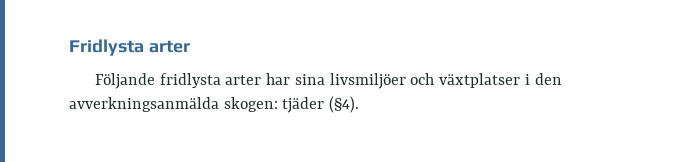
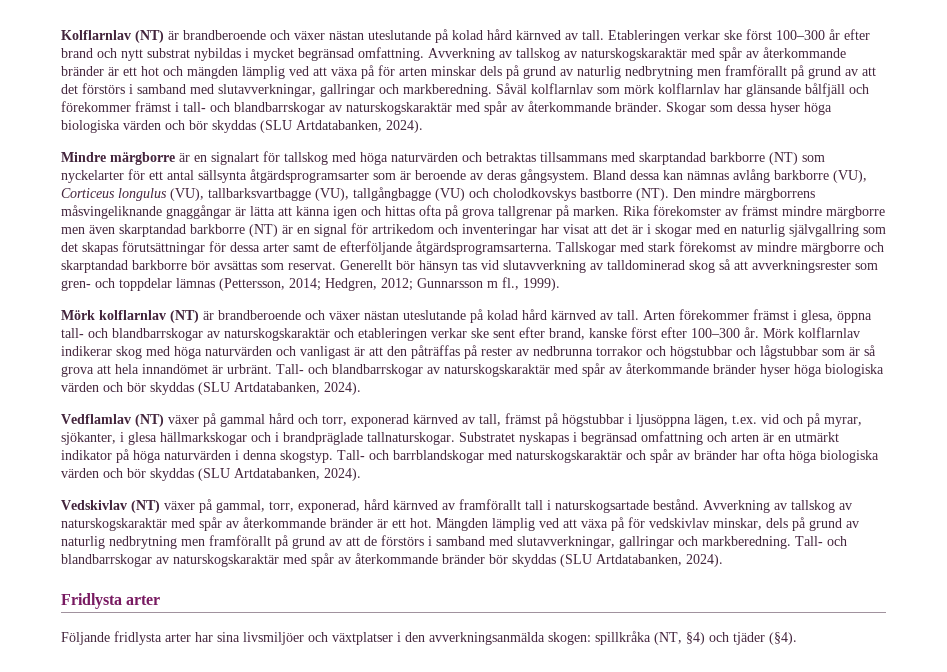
(69, 47) none -> [61,29,870,43] [61,47,846,61] [61,65,876,79] [61,83,869,97] [61,101,832,115] [61,120,423,133] [61,151,825,165] [61,169,867,183] [61,187,815,201] [61,205,885,219] [61,223,886,237] [61,241,884,255] [61,259,878,273] [61,277,560,291] [61,309,872,323] [61,327,860,341] [61,345,876,359] [61,363,884,377] [61,382,361,395] [61,413,862,427] [61,431,839,445] [61,449,879,463] [61,468,361,481] [61,499,852,513] [61,517,859,531] [61,535,847,549] [61,553,723,567] Kolflarnlav (NT) är brandberoende och växer nästan uteslutande på kolad hård kärnved av tall. Etableringen verkar ske först 100–300 år efter brand och nytt substrat nybildas i mycket begränsad omfattning. Avverkning av tallskog av naturskogskaraktär med spår av återkommande bränder är ett hot och mängden lämplig ved att växa på för arten minskar dels på grund av naturlig nedbrytning men framförallt på grund av att det förstörs i samband med slutavverkningar, gallringar och markberedning. Såväl kolflarnlav som mörk kolflarnlav har glänsande bålfjäll och förekommer främst i tall- och blandbarrskogar av naturskogskaraktär med spår av återkommande bränder. Skogar som dessa hyser höga biologiska värden och bör skyddas (SLU Artdatabanken, 2024). // Mindre märgborre är en signalart för tallskog med höga naturvärden och betraktas tillsammans med skarptandad barkborre (NT) som nyckelarter för ett antal sällsynta åtgärdsprogramsarter som är beroende av deras gångsystem. Bland dessa kan nämnas avlång barkborre (VU), Corticeus longulus (VU), tallbarksvartbagge (VU), tallgångbagge (VU) och cholodkovskys bastborre (NT). Den mindre märgborrens måsvingeliknande gnaggångar är lätta att känna igen och hittas ofta på grova tallgrenar på marken. Rika förekomster av främst mindre märgborre men även skarptandad barkborre (NT) är en signal för artrikedom och inventeringar har visat att det är i skogar med en naturlig självgallring som det skapas förutsättningar för dessa arter samt de efterföljande åtgärdsprogramsarterna. Tallskogar med stark förekomst av mindre märgborre och skarptandad barkborre bör avsättas som reservat. Generellt bör hänsyn tas vid slutavverkning av talldominerad skog så att avverkningsrester som gren- och toppdelar lämnas (Pettersson, 2014; Hedgren, 2012; Gunnarsson m fl., 1999). // Mörk kolflarnlav (NT) är brandberoende och växer nästan uteslutande på kolad hård kärnved av tall. Arten förekommer främst i glesa, öppna tall- och blandbarrskogar av naturskogskaraktär och etableringen verkar ske sent efter brand, kanske först efter 100–300 år. Mörk kolflarnlav indikerar skog med höga naturvärden och vanligast är att den påträffas på rester av nedbrunna torrakor och högstubbar och lågstubbar som är så grova att hela innandömet är urbränt. Tall- och blandbarrskogar av naturskogskaraktär med spår av återkommande bränder hyser höga biologiska värden och bör skyddas (SLU Artdatabanken, 2024). // Vedflamlav (NT) växer på gammal hård och torr, exponerad kärnved av tall, främst på högstubbar i ljusöppna lägen, t.ex. vid och på myrar, sjökanter, i glesa hällmarkskogar och i brandpräglade tallnaturskogar. Substratet nyskapas i begränsad omfattning och arten är en utmärkt indikator på höga naturvärden i denna skogstyp. Tall- och barrblandskogar med naturskogskaraktär och spår av bränder har ofta höga biologiska värden och bör skyddas (SLU Artdatabanken, 2024). // Vedskivlav (NT) växer på gammal, torr, exponerad, hård kärnved av framförallt tall i naturskogsartade bestånd. Avverkning av tallskog av naturskogskaraktär med spår av återkommande bränder är ett hot. Mängden lämplig ved att växa på för vedskivlav minskar, dels på grund av naturlig nedbrytning men framförallt på grund av att de förstörs i samband med slutavverkningar, gallringar och markberedning. Tall- och blandbarrskogar av naturskogskaraktär med spår av återkommande bränder bör skyddas (SLU Artdatabanken, 2024). //
(278, 104) none -> [595,631,729,645] spillkråka (NT, §4) och

